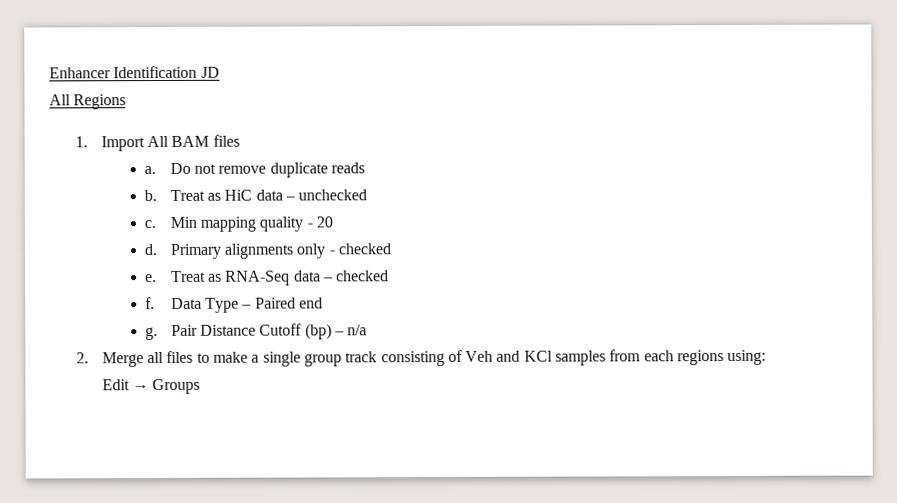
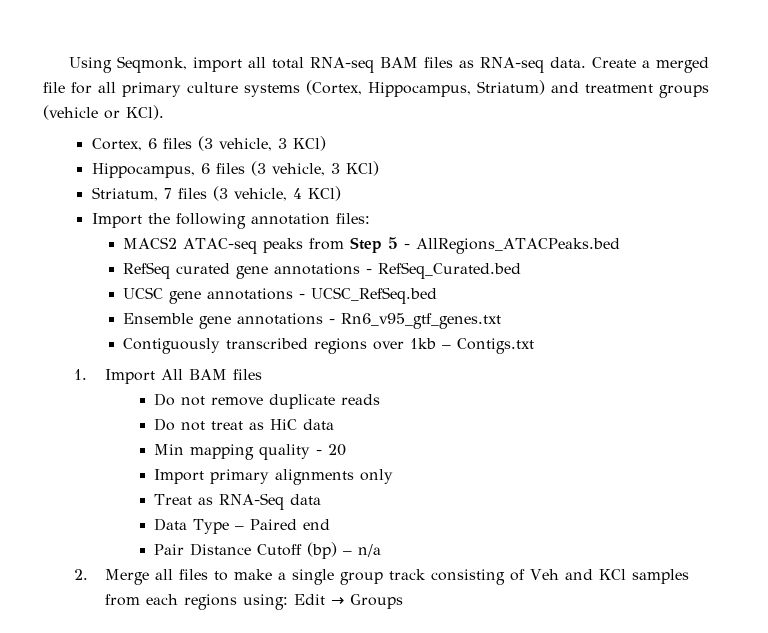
[49,65,220,79] [49,94,127,110] Enhancer Identification JD // All Regions -> [68,56,709,73] [43,80,709,98] [43,105,164,120] [91,136,326,151] [91,161,379,178] [91,186,341,201] [91,213,370,229] [122,237,620,254] [122,262,521,279] [122,287,437,304] [122,313,501,329] [122,338,534,354] Using Seqmonk, import all total RNA-seq BAM files as RNA-seq data. Create a merged file for all primary culture systems (Cortex, Hippocampus, Striatum) and treatment groups (vehicle or KCl). // Cortex, 6 files (3 vehicle, 3 KCl) // Hippocampus, 6 files (3 vehicle, 3 KCl) // Striatum, 7 files (3 vehicle, 4 KCl) // Import the following annotation files: // MACS2 ATAC-seq peaks from Step 5 - AllRegions_ATACPeaks.bed // RefSeq curated gene annotations - RefSeq_Curated.bed // UCSC gene annotations - UCSC_RefSeq.bed // Ensemble gene annotations - Rn6_v95_gtf_genes.txt // Contiguously transcribed regions over 1kb – Contigs.txt
[144,166,157,175] a. -> (263, 374) none
[144,189,205,202] b. Treat -> [154,418,244,431] Do not treat
[285,189,368,201] [144,220,157,229] – unchecked // c. -> (335, 424) //
[144,243,222,259] d. Primary -> [154,469,270,484] Import primary
[328,243,393,255] [145,274,158,283] - checked // e. -> (394, 476) //
[323,270,390,282] [145,297,156,310] – checked // f. -> (322, 499) //
[145,327,159,341] g. -> (331, 524) none

